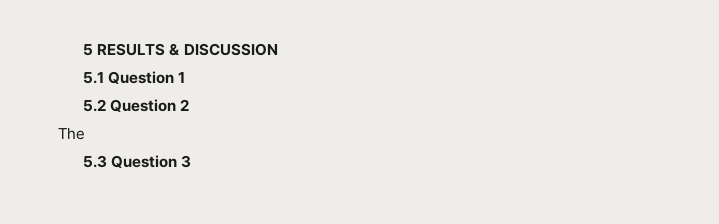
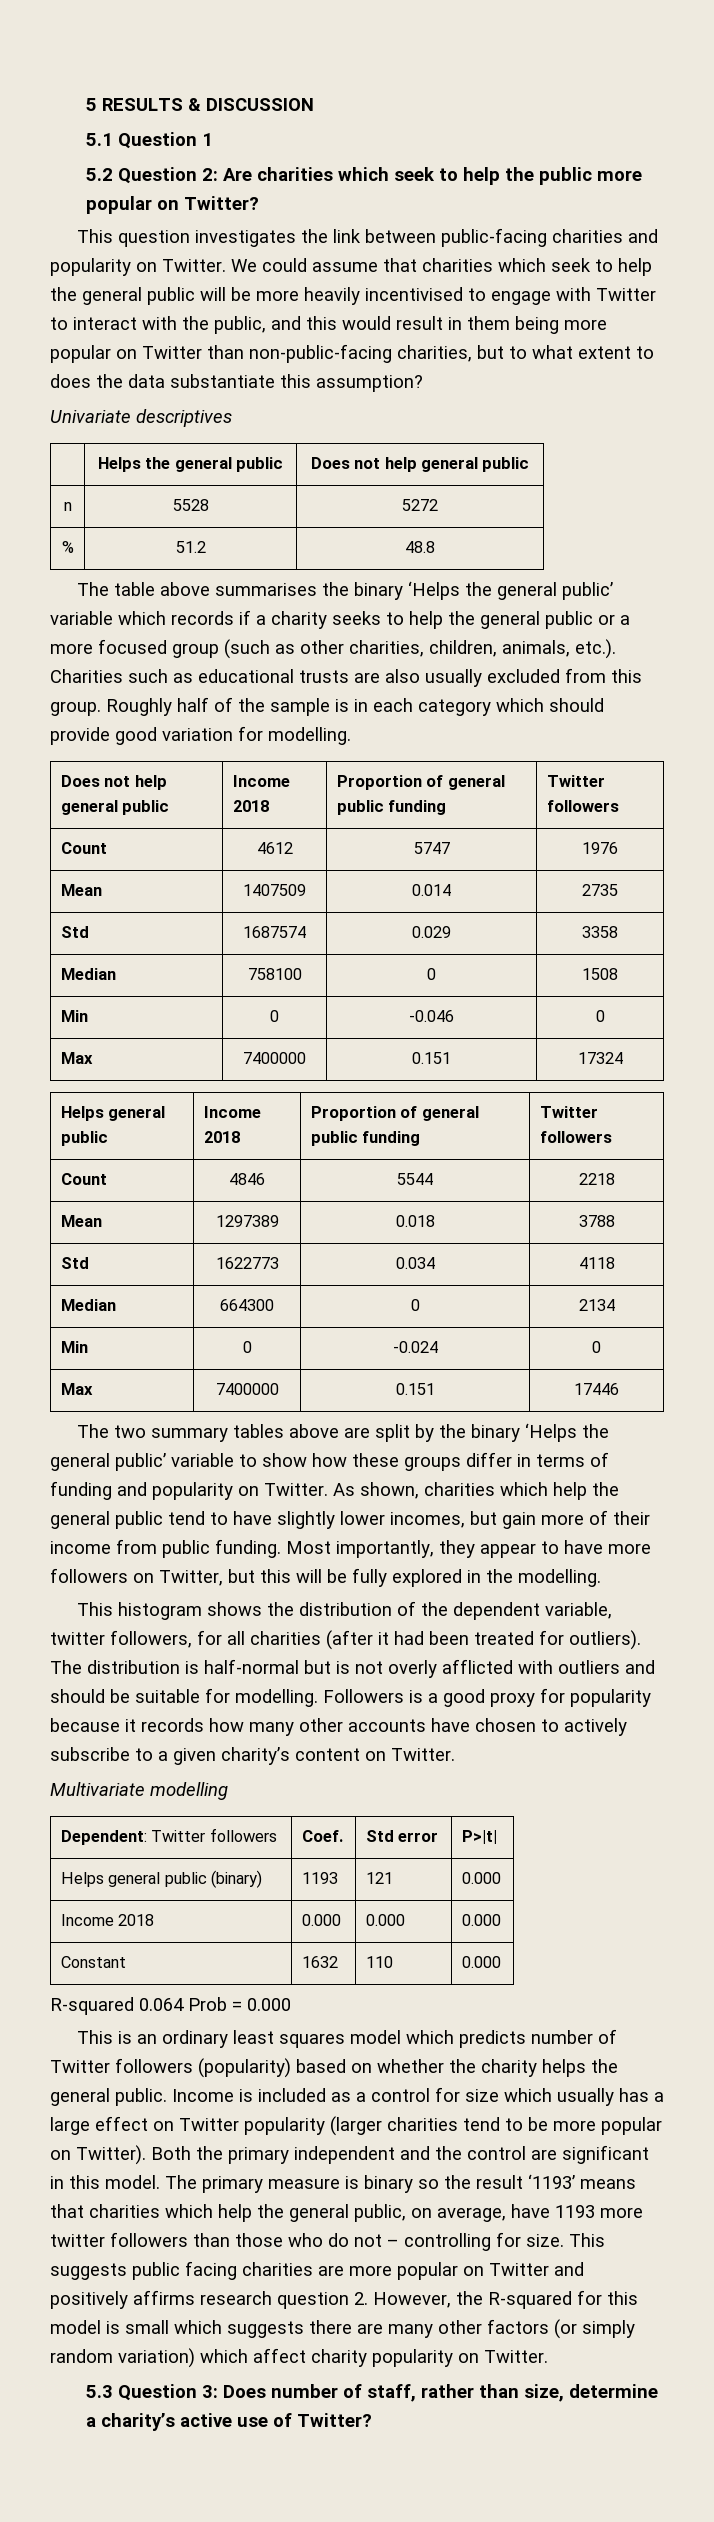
[180,99,190,111] [58,128,85,140] [83,155,192,168] 2 // The // 5.3 Question 3 -> [202,167,643,185] [86,196,260,214] [76,228,658,247] [50,258,652,276] [50,287,656,305] [50,316,607,334] [50,344,654,363] [50,374,423,392] [50,409,232,427] [97,457,284,472] [310,457,530,472] [63,502,72,511] [172,499,209,511] [402,499,438,511] [61,541,74,553] [175,541,206,553] [405,541,435,553] [76,581,613,600] [50,610,630,629] [50,639,616,659] [50,668,642,687] [50,697,604,716] [50,726,351,745] [60,775,167,790] [60,800,170,815] [232,775,290,787] [232,800,269,812] [336,775,505,790] [336,800,447,815] [546,775,605,787] [546,800,619,812] [60,842,107,854] [256,842,293,854] [413,842,450,854] [582,842,618,854] [60,884,102,896] [242,884,306,896] [412,884,451,896] [582,884,618,896] [60,926,89,938] [242,926,306,938] [412,926,451,938] [582,926,618,938] [60,968,116,980] [247,968,302,980] [427,968,436,980] [582,968,618,980] [60,1010,88,1022] [270,1010,279,1022] [409,1010,454,1022] [595,1010,605,1022] [60,1052,93,1064] [242,1052,306,1064] [412,1052,451,1064] [577,1052,623,1064] [60,1106,166,1121] [60,1131,108,1146] [203,1106,261,1118] [203,1131,240,1143] [310,1106,479,1121] [310,1131,421,1146] [539,1106,598,1118] [539,1131,612,1143] [60,1173,107,1185] [228,1173,265,1185] [397,1173,433,1185] [578,1173,615,1185] [60,1215,102,1227] [215,1215,279,1227] [395,1215,435,1227] [578,1215,615,1227] [60,1257,89,1269] [215,1257,279,1269] [395,1257,435,1269] [578,1257,615,1269] [60,1299,116,1311] [219,1299,274,1311] [410,1299,420,1311] [578,1299,615,1311] [60,1341,88,1353] [242,1341,252,1353] [392,1341,438,1353] [592,1341,601,1353] [60,1383,93,1395] [215,1383,279,1395] [395,1383,435,1395] [574,1383,619,1395] [76,1423,609,1442] [50,1452,609,1471] [50,1481,619,1500] [50,1510,650,1529] [50,1539,651,1558] [50,1568,601,1587] [76,1601,612,1620] [50,1630,641,1650] [50,1659,655,1678] [50,1688,651,1707] [50,1718,627,1736] [50,1747,455,1765] [50,1782,228,1800] [60,1828,277,1845] [301,1830,343,1842] [365,1830,439,1842] [461,1830,497,1844] [60,1870,263,1888] [301,1872,338,1884] [365,1872,393,1884] [461,1872,501,1884] [60,1914,155,1926] [301,1914,341,1926] [365,1914,405,1926] [461,1914,501,1926] [60,1956,126,1968] [301,1956,338,1968] [365,1956,393,1968] [461,1956,501,1968] [50,1997,291,2015] [76,2029,617,2048] [50,2058,618,2078] [50,2087,664,2106] [50,2116,662,2136] [50,2145,649,2165] [50,2174,636,2193] [50,2204,643,2222] [50,2232,605,2251] [50,2261,584,2280] [50,2290,638,2309] [50,2319,635,2339] [50,2348,548,2368] [86,2384,659,2402] [86,2413,373,2431] 2: Are charities which seek to help the public more popular on Twitter? // This question investigates the link between public-facing charities and popularity on Twitter. We could assume that charities which seek to help the general public will be more heavily incentivised to engage with Twitter to interact with the public, and this would result in them being more popular on Twitter than non-public-facing charities, but to what extent to does the data substantiate this assumption? // Univariate descriptives // | Helps the general public | Does not help general public // n | 5528 | 5272 // % | 51.2 | 48.8 // The table above summarises the binary ‘Helps the general public’ variable which records if a charity seeks to help the general public or a more focused group (such as other charities, children, animals, etc.). Charities such as educational trusts are also usually excluded from this group. Roughly half of the sample is in each category which should provide good variation for modelling. // Does not help general public | Income 2018 | Proportion of general public funding | Twitter followers // Count | 4612 | 5747 | 1976 // Mean | 1407509 | 0.014 | 2735 // Std | 1687574 | 0.029 | 3358 // Median | 758100 | 0 | 1508 // Min | 0 | -0.046 | 0 // Max | 7400000 | 0.151 | 17324 // Helps general public | Income 2018 | Proportion of general public funding | Twitter followers // Count | 4846 | 5544 | 2218 // Mean | 1297389 | 0.018 | 3788 // Std | 1622773 | 0.034 | 4118 // Median | 664300 | 0 | 2134 // Min | 0 | -0.024 | 0 // Max | 7400000 | 0.151 | 17446 // The two summary tables above are split by the binary ‘Helps the general public’ variable to show how these groups differ in terms of funding and popularity on Twitter. As shown, charities which help the general public tend to have slightly lower incomes, but gain more of their income from public funding. Most importantly, they appear to have more followers on Twitter, but this will be fully explored in the modelling. // This histogram shows the distribution of the dependent variable, twitter followers, for all charities (after it had been treated for outliers). The distribution is half-normal but is not overly afflicted with outliers and should be suitable for modelling. Followers is a good proxy for popularity because it records how many other accounts have chosen to actively subscribe to a given charity’s content on Twitter. // Multivariate modelling // Dependent: Twitter followers | Coef. | Std error | P>|t| // Helps general public (binary) | 1193 | 121 | 0.000 // Income 2018 | 0.000 | 0.000 | 0.000 // Constant | 1632 | 110 | 0.000 // R-squared 0.064 Prob = 0.000 // This is an ordinary least squares model which predicts number of Twitter followers (popularity) based on whether the charity helps the general public. Income is included as a control for size which usually has a large effect on Twitter popularity (larger charities tend to be more popular on Twitter). Both the primary independent and the control are significant in this model. The primary measure is binary so the result ‘1193’ means that charities which help the general public, on average, have 1193 more twitter followers than those who do not – controlling for size. This suggests public facing charities are more popular on Twitter and positively affirms research question 2. However, the R-squared for this model is small which suggests there are many other factors (or simply random variation) which affect charity popularity on Twitter. // 5.3 Question 3: Does number of staff, rather than size, determine a charity’s active use of Twitter?

